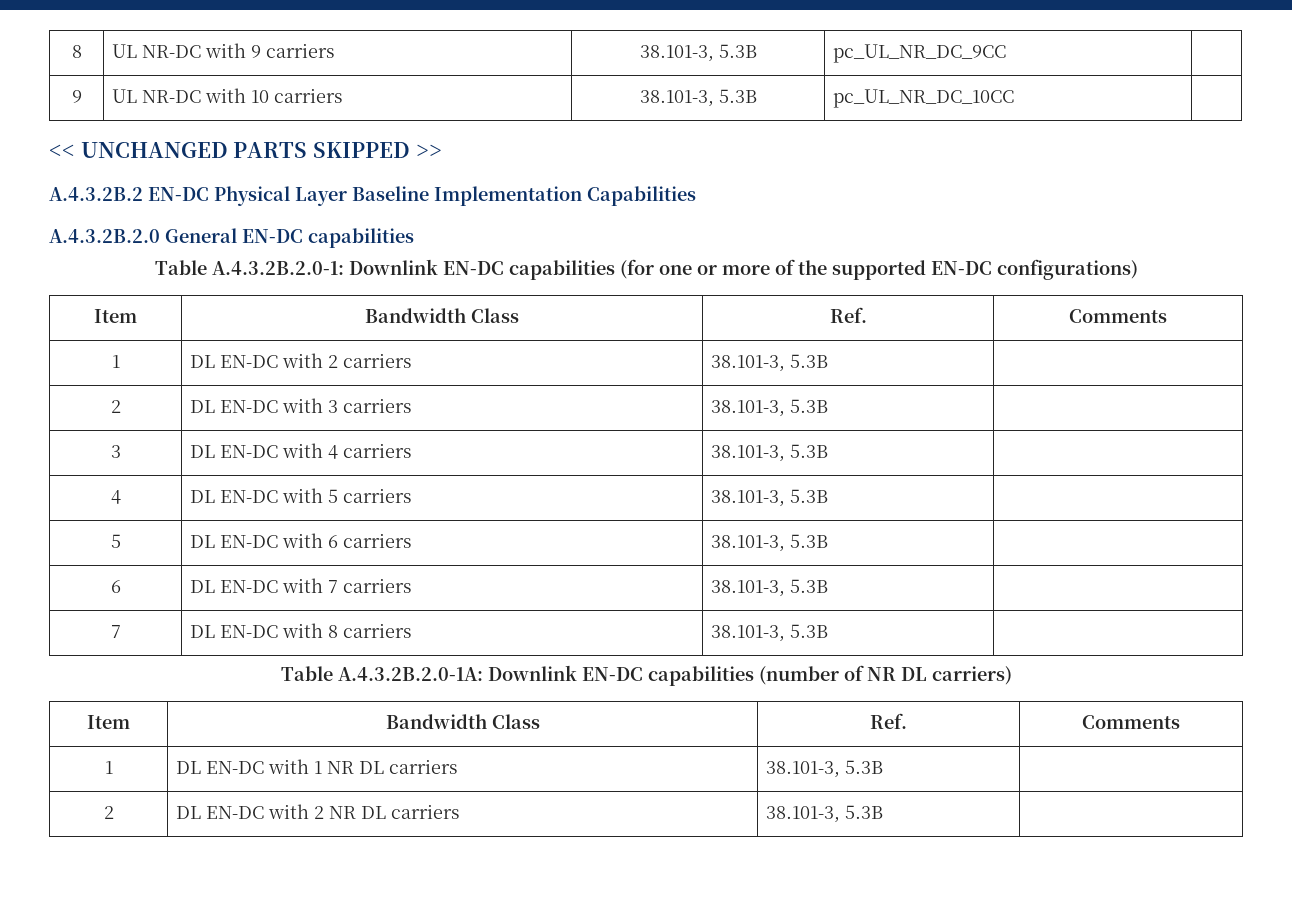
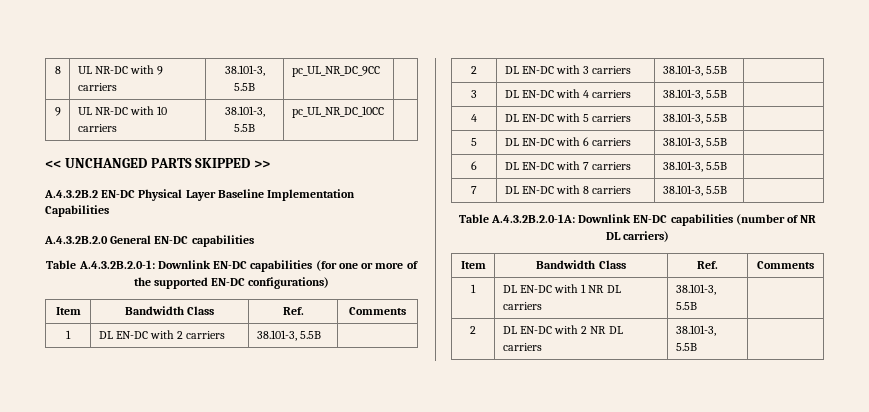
[718,44,757,58] 5.3B -> [234,83,255,91] 5.5B
[718,89,757,103] 5.3B -> [234,124,255,132] 5.5B
[790,354,829,368] 5.3B -> [299,331,321,339] 5.5B
[790,399,829,413] 5.3B -> [705,66,727,74] 5.5B
[790,444,829,458] 5.3B -> [705,90,727,98] 5.5B
[790,489,829,503] 5.3B -> [705,114,727,122] 5.5B
[790,534,829,548] 5.3B -> [705,138,727,146] 5.5B
[790,579,829,593] 5.3B -> [705,162,727,170] 5.5B
[790,624,829,638] 5.3B -> [705,186,727,194] 5.5B
[845,760,884,774] 5.3B -> [675,302,697,310] 5.5B
[845,805,884,819] 5.3B -> [675,343,697,351] 5.5B

